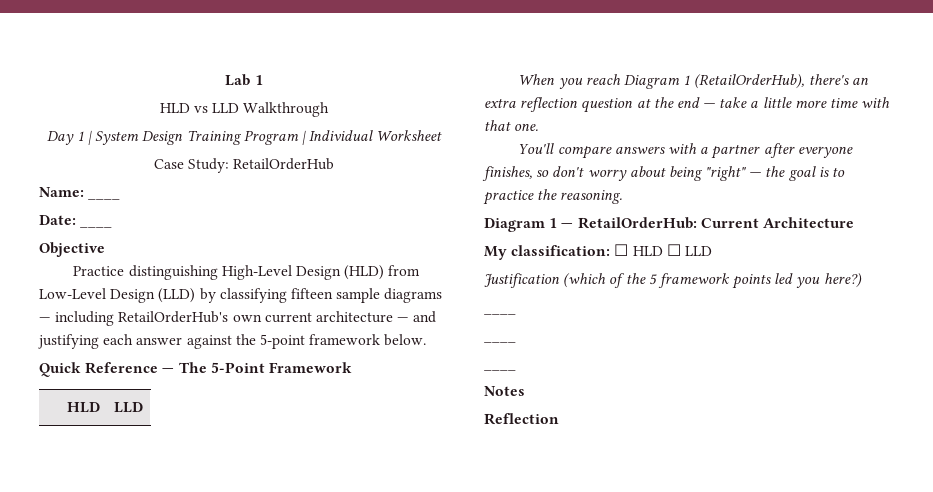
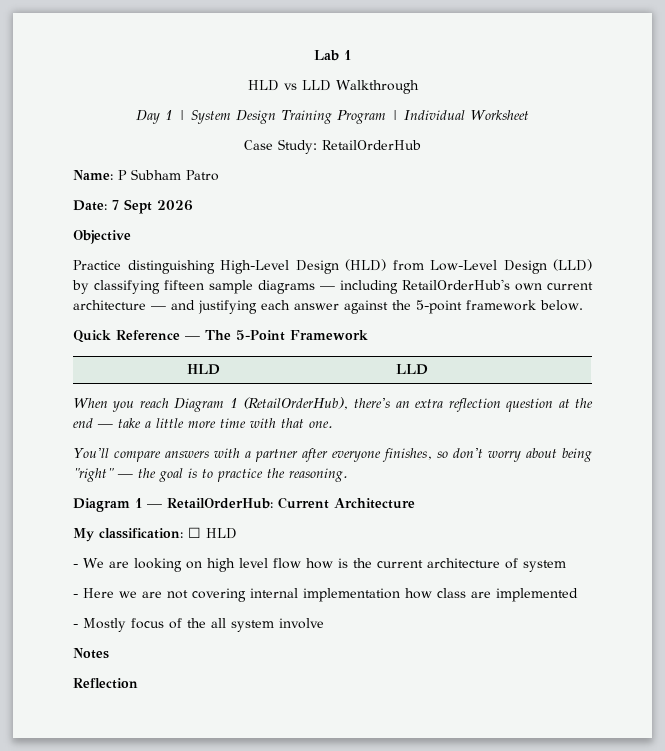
[88,197,121,200] [39,215,76,225] [80,225,113,228] ____ // Date: ____ -> [118,169,219,181] [73,199,193,214] P Subham Patro // Date: 7 Sept 2026
[666,244,712,256] [484,273,862,289] [484,312,516,315] [484,340,516,343] [484,368,516,371] ☐ LLD // Justification (which of the 5 framework points led you here?) // ____ // ____ // ____ -> [73,558,566,572] [73,588,578,602] [73,618,324,632] // - We are looking on high level flow how is the current architecture of system // - Here we are not covering internal implementation how class are implemented // - Mostly focus of the all system involve

